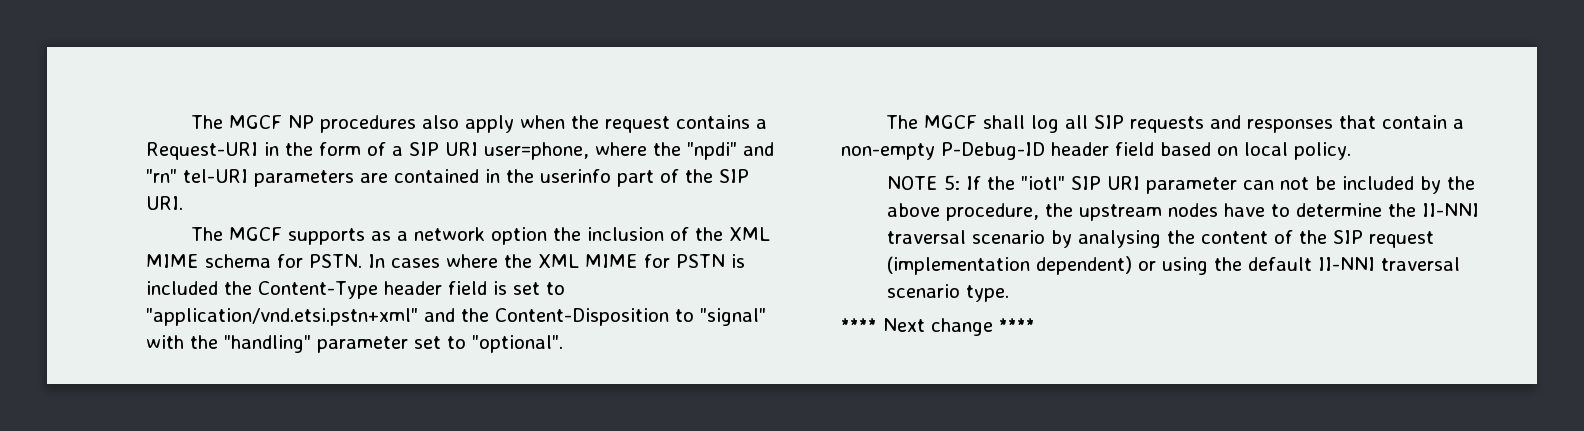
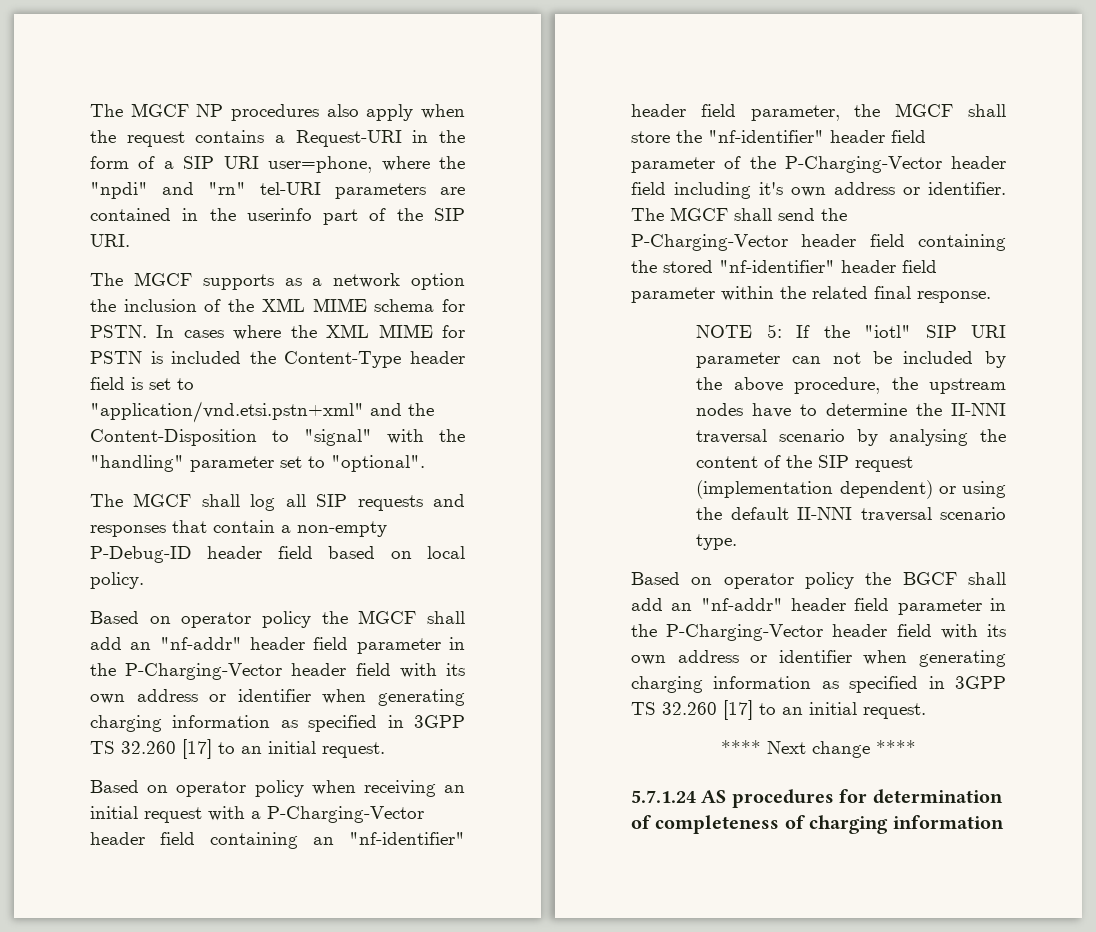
(1351, 151) none -> [90,610,465,628] [90,637,465,654] [90,663,465,680] [90,689,465,706] [90,715,465,732] [90,739,385,759] [90,780,465,797] [90,806,424,823] [90,832,465,849] [631,103,1006,121] [631,130,926,143] [631,156,1006,173] [631,182,1006,199] [631,207,847,221] [631,234,1006,251] [631,260,937,273] [631,286,991,303] // Based on operator policy the MGCF shall add an "nf-addr" header field parameter in the P-Charging-Vector header field with its own address or identifier when generating charging information as specified in 3GPP TS 32.260 [17] to an initial request. // Based on operator policy when receiving an initial request with a P-Charging-Vector header field containing an "nf-identifier" header field parameter, the MGCF shall store the "nf-identifier" header field parameter of the P-Charging-Vector header field including it's own address or identifier. The MGCF shall send the P-Charging-Vector header field containing the stored "nf-identifier" header field parameter within the related final response.
[841,318,1035,336] **** Next change **** -> [631,572,1006,589] [631,598,1006,615] [631,624,1006,641] [631,650,1006,667] [631,676,1006,693] [631,700,926,720] [721,740,916,758] [631,789,1003,808] [631,815,1004,834] Based on operator policy the BGCF shall add an "nf-addr" header field parameter in the P-Charging-Vector header field with its own address or identifier when generating charging information as specified in 3GPP TS 32.260 [17] to an initial request. // **** Next change **** // 5.7.1.24 AS procedures for determination of completeness of charging information

